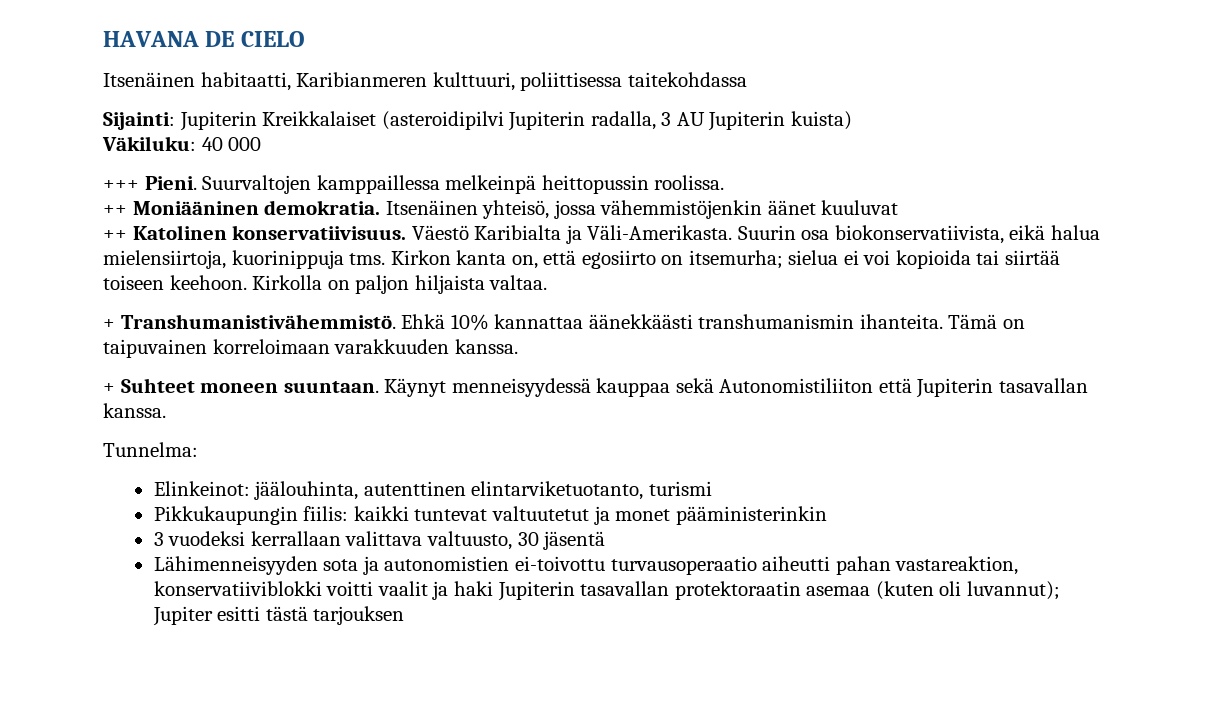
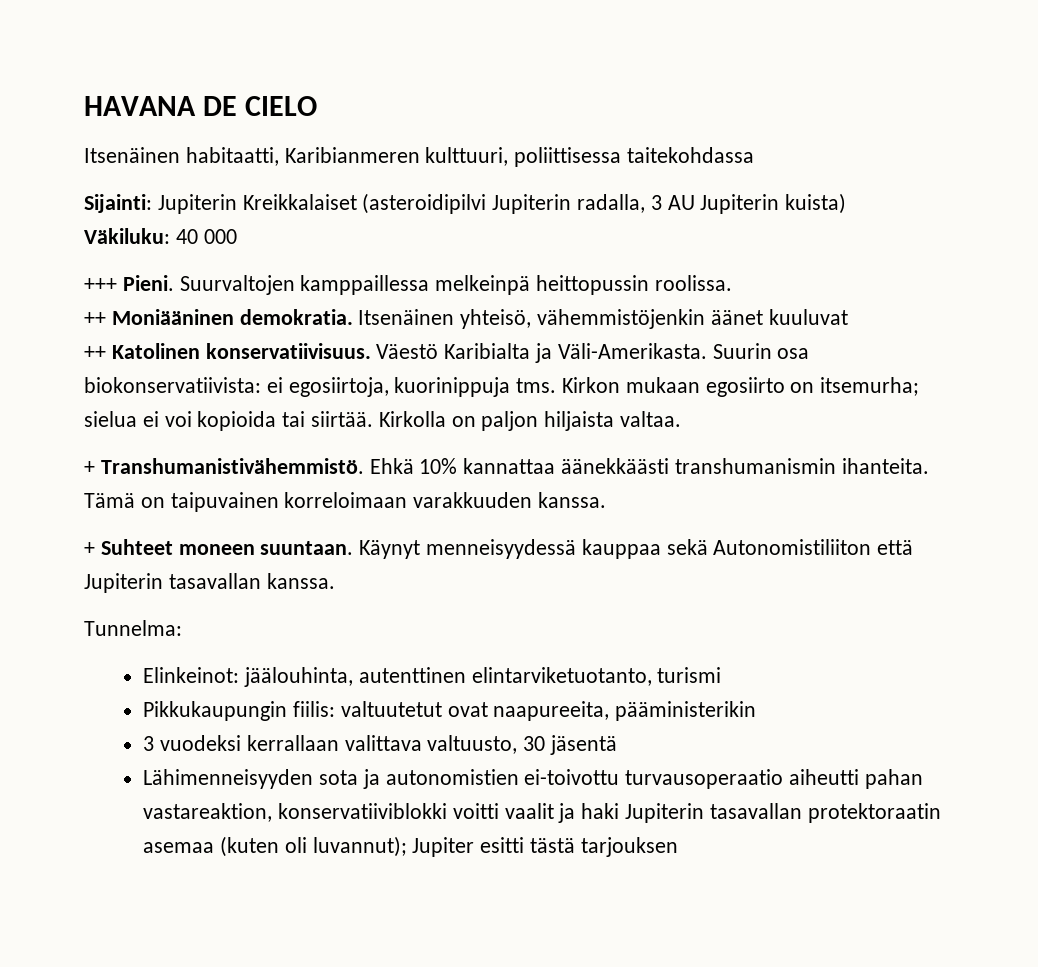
[553,200,596,219] jossa -> (532, 319) none
[834,225,1100,244] [103,250,577,269] biokonservatiivista, eikä halua mielensiirtoja, kuorinippuja tms. Kirkon kanta on, että -> [84,377,700,397] biokonservatiivista: ei egosiirtoja, kuorinippuja tms. Kirkon mukaan
[1005,250,1061,265] [103,275,247,290] siirtää toiseen keehoon. -> [311,411,374,427] siirtää.
[353,506,827,525] kaikki tuntevat valtuutetut ja monet pääministerinkin -> [340,701,757,721] valtuutetut ovat naapureeita, pääministerikin

